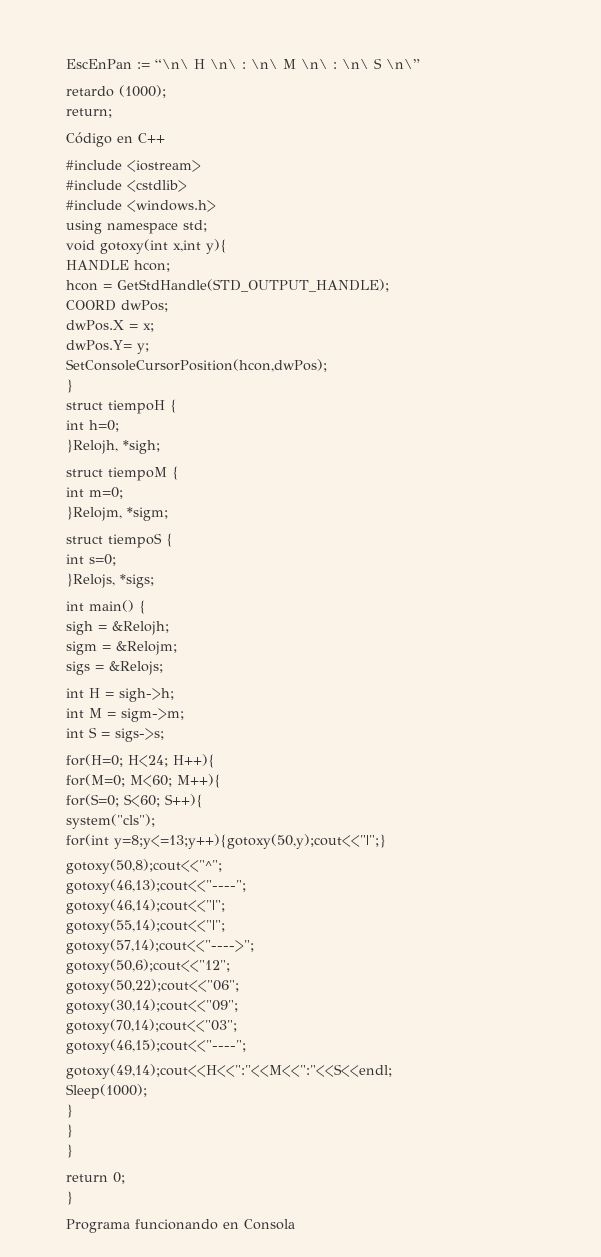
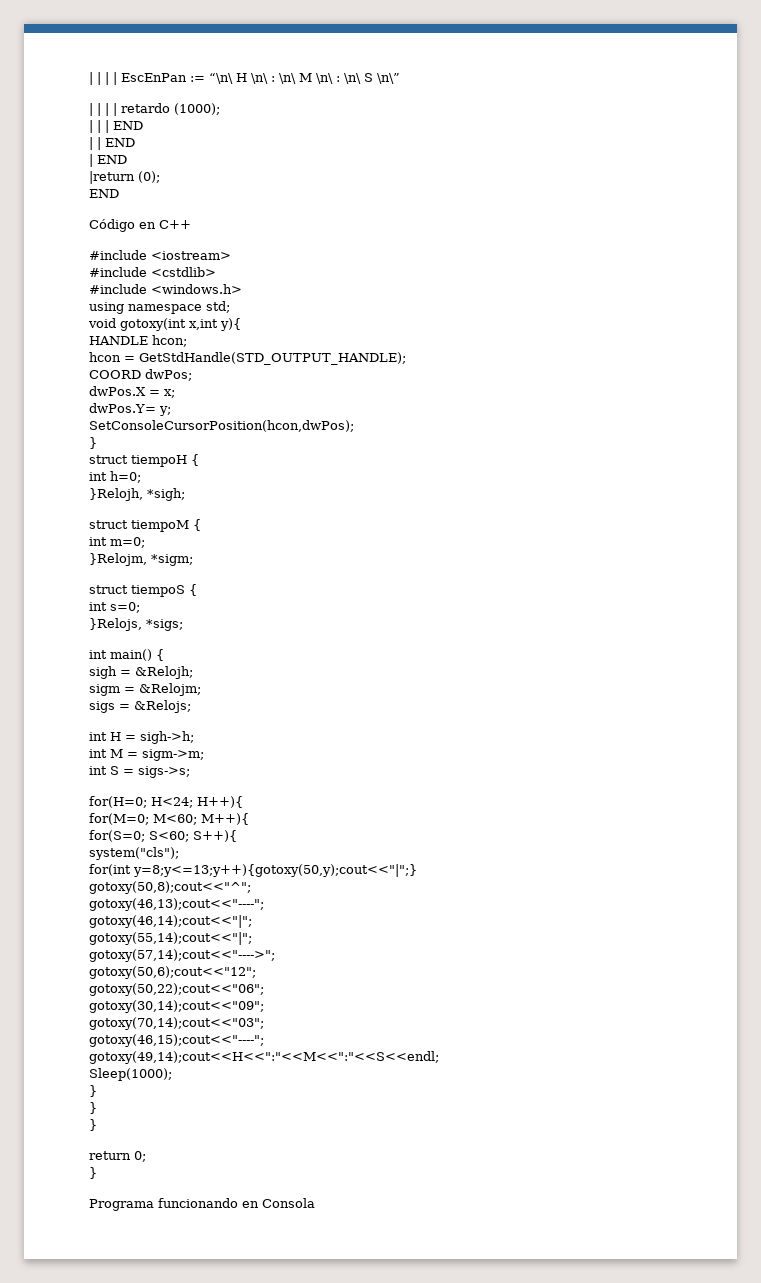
(66, 64) none -> [89,72,117,85] | | | |
[66,85,166,98] [66,108,112,118] retardo (1000); // return; -> [89,103,220,116] [89,120,143,133] [89,137,135,150] [89,154,127,167] [89,171,160,184] [89,189,119,198] | | | | retardo (1000); // | | | END // | | END // | END // |return (0); // END

